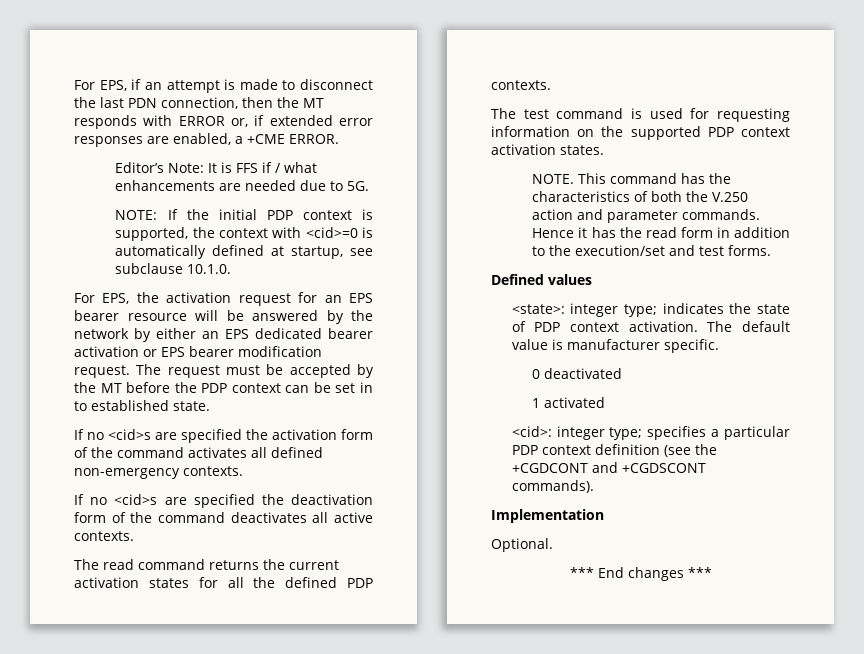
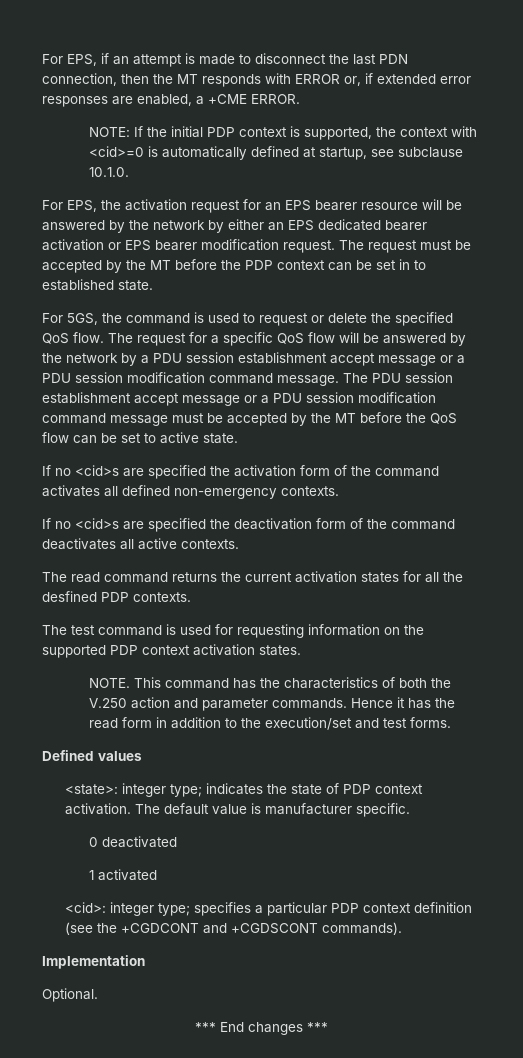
[115,162,318,173] [115,180,370,191] // Editor’s Note: It is FFS if / what enhancements are needed due to 5G. -> (300, 99) none
(210, 406) none -> [42,312,453,326] [42,332,466,346] [42,352,465,366] [42,372,453,386] [42,392,436,406] [42,412,457,426] [42,432,238,444] // For 5GS, the command is used to request or delete the specified QoS flow. The request for a specific QoS flow will be answered by the network by a PDU session establishment accept message or a PDU session modification command message. The PDU session establishment accept message or a PDU session modification command message must be accepted by the MT before the QoS flow can be set to active state.
[285,577,338,588] defined -> [42,591,97,602] desfined

